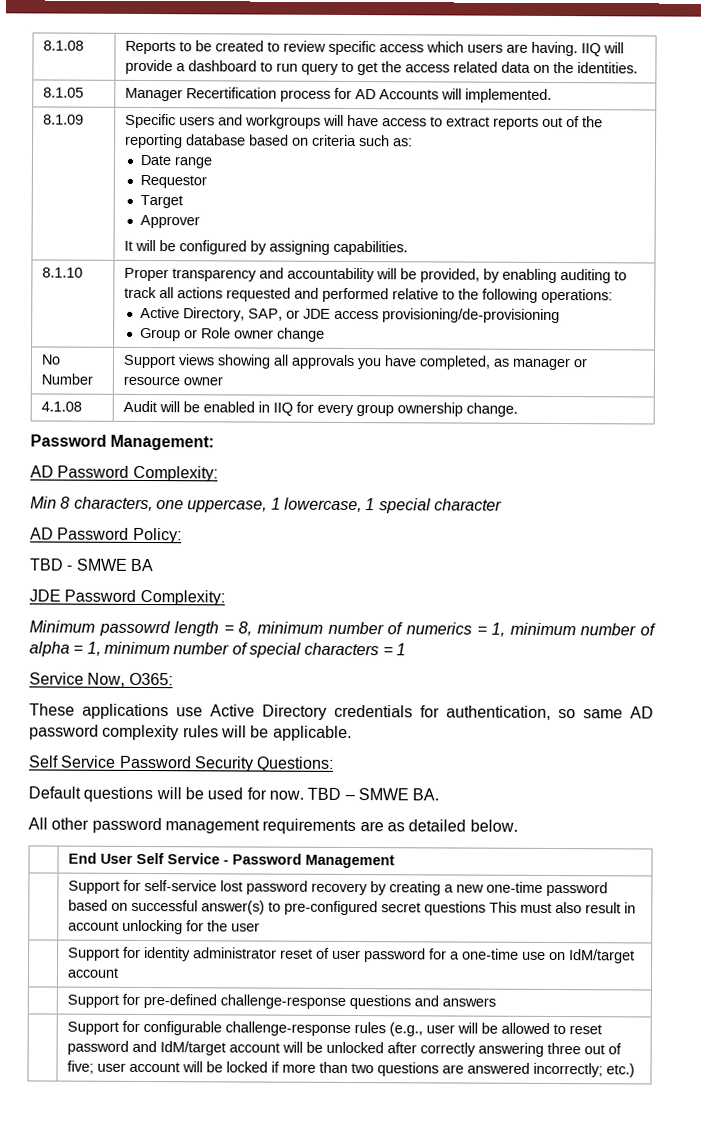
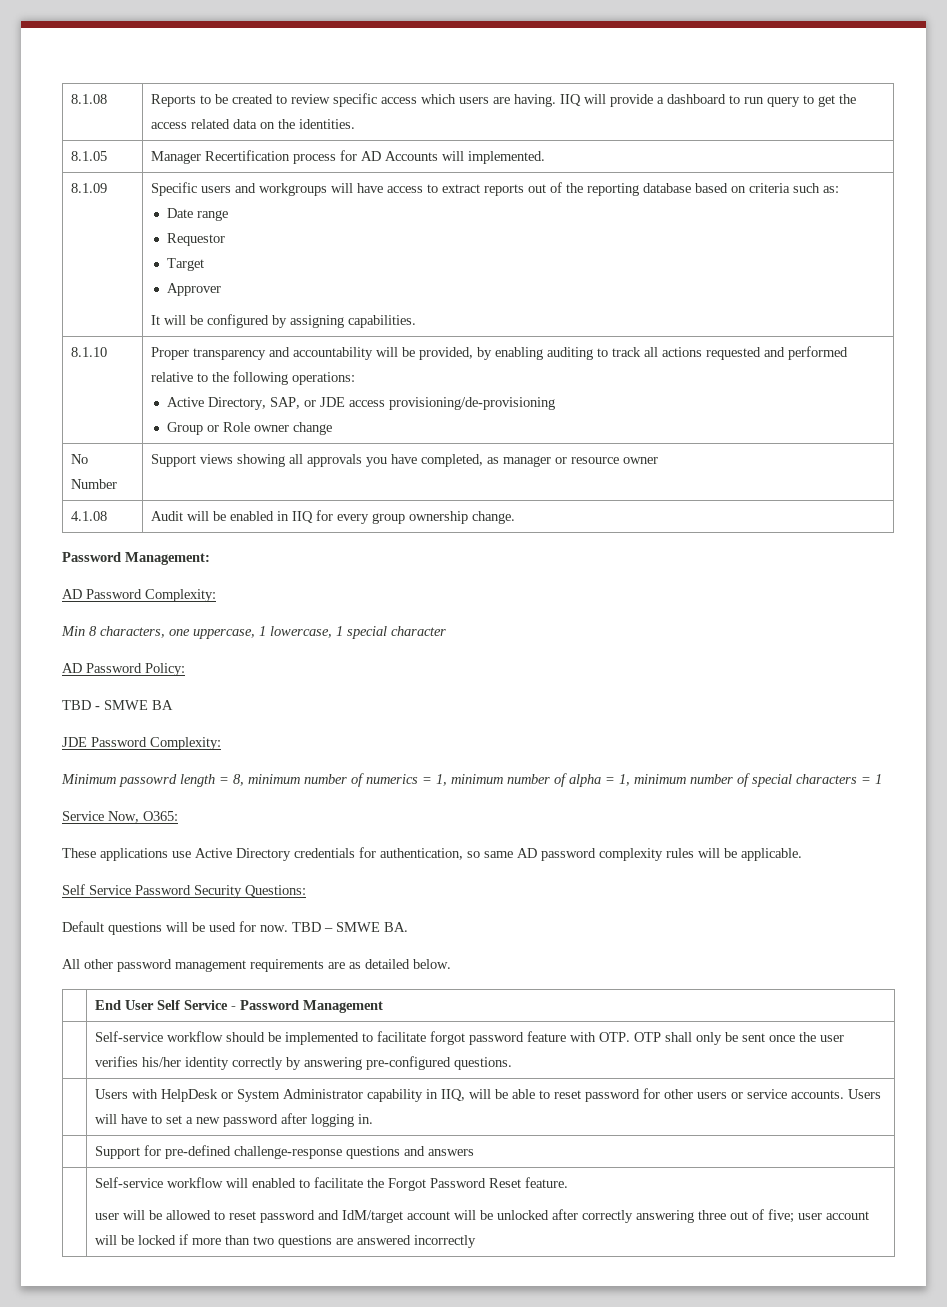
[67,879,608,897] [67,899,636,916] [67,919,260,935] [67,946,635,964] [66,967,119,978] Support for self-service lost password recovery by creating a new one-time password based on successful answer(s) to pre-configured secret questions This must also result in account unlocking for the user // | Support for identity administrator reset of user password for a one-time use on IdM/target account -> [94,1031,844,1045] [94,1056,512,1070] [94,1088,881,1102] [94,1113,373,1127] Self-service workflow should be implemented to facilitate forgot password feature with OTP. OTP shall only be sent once the user verifies his/her identity correctly by answering pre-configured questions. // | Users with HelpDesk or System Administrator capability in IIQ, will be able to reset password for other users or service accounts. Users will have to set a new password after logging in.
[66,1020,423,1037] Support for configurable challenge-response rules (e.g., -> [94,1177,568,1191] Self-service workflow will enabled to facilitate the Forgot Password Reset feature. //
[532,1062,635,1078] incorrectly; etc.) -> [413,1235,476,1248] incorrectly

